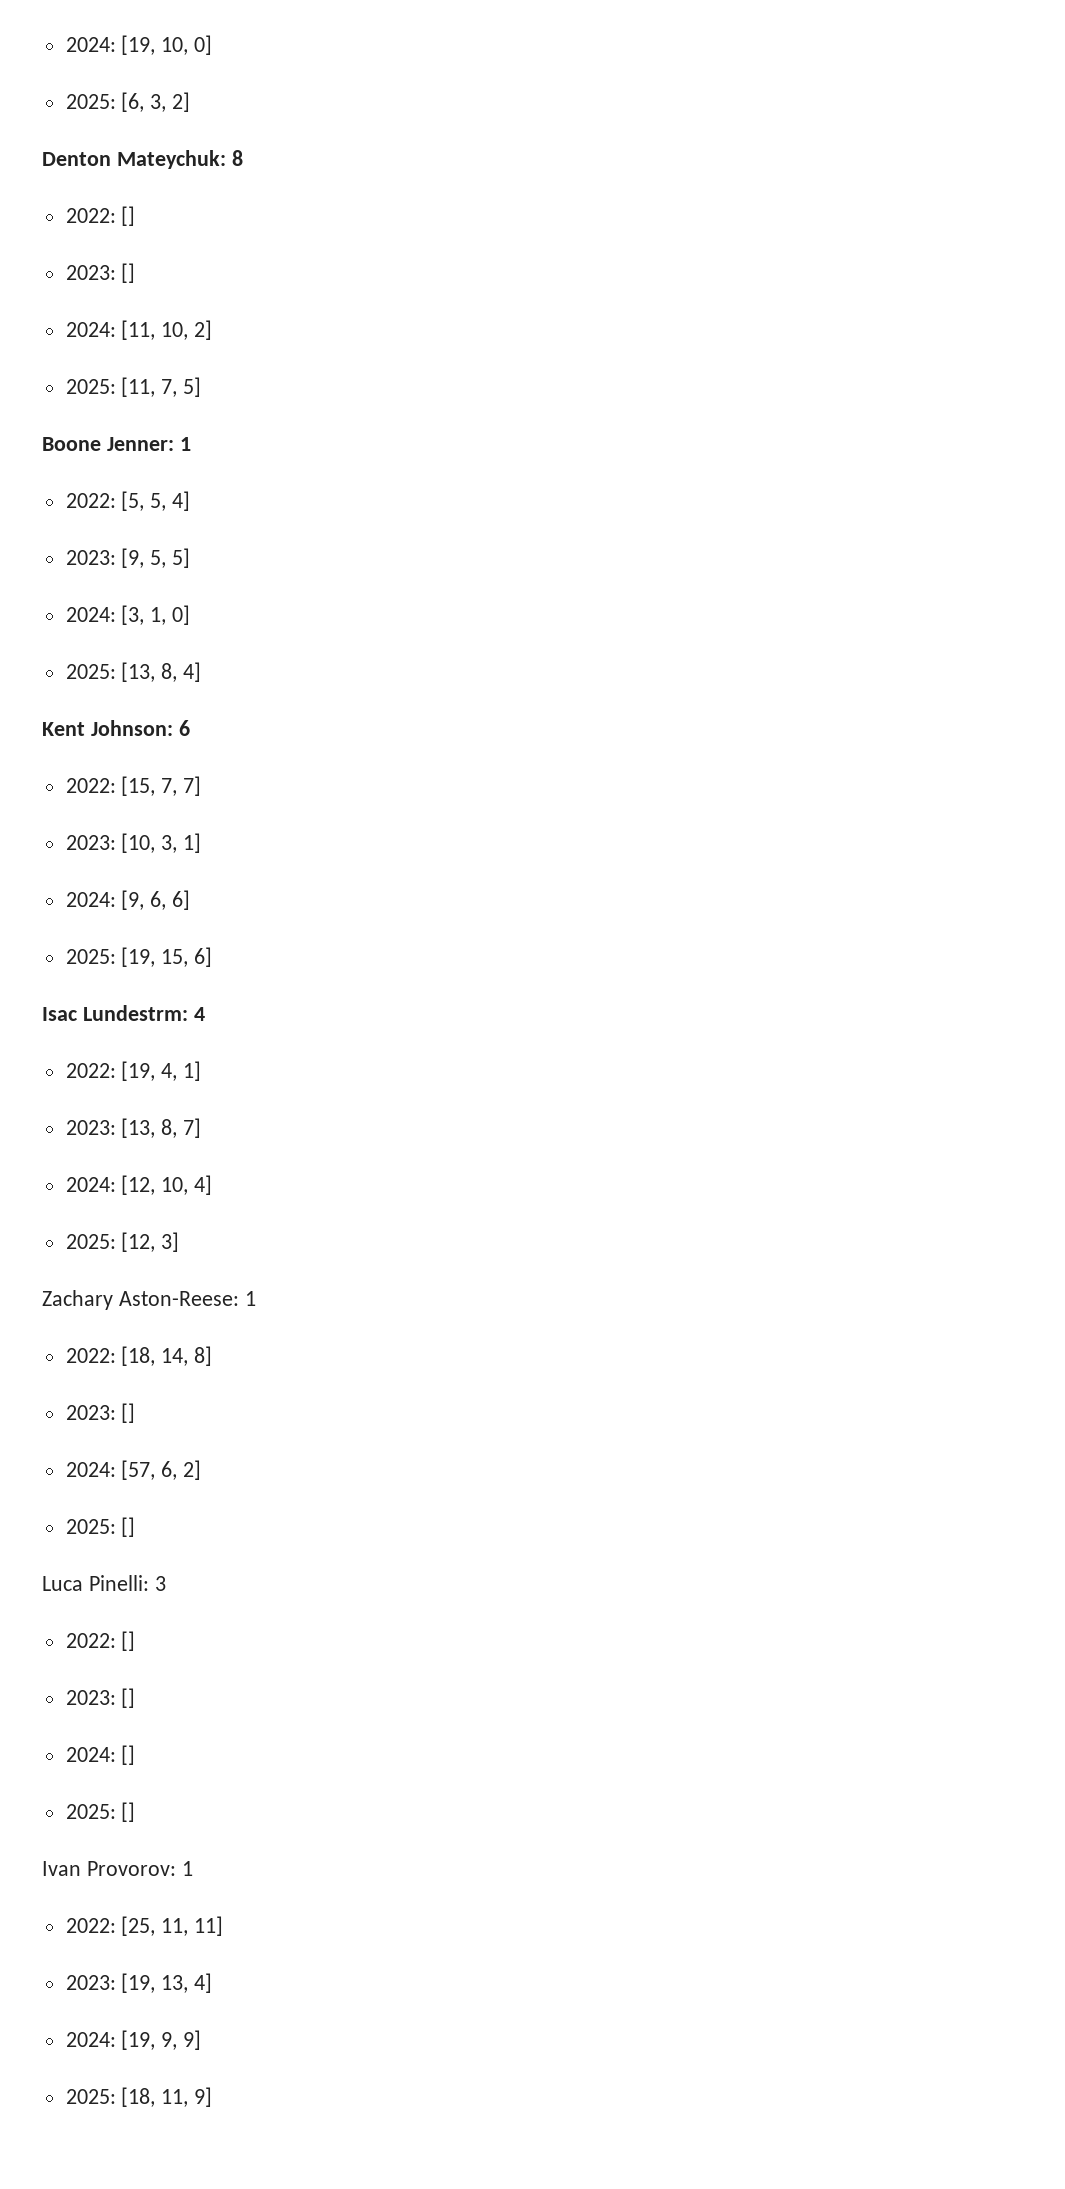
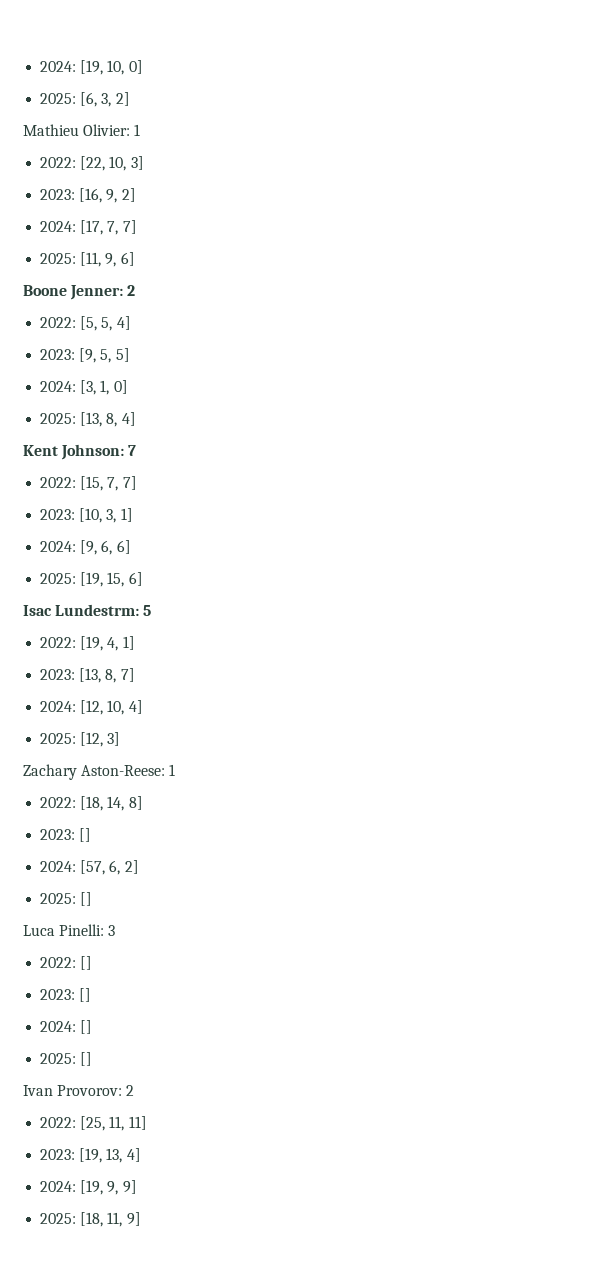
[42,150,243,169] [65,206,136,226] [65,263,136,283] [65,320,213,340] Denton Mateychuk: 8 // 2022: [] // 2023: [] // 2024: [11, 10, 2] -> [23,124,141,136] [40,156,144,171] [40,188,136,203] [40,220,137,235] Mathieu Olivier: 1 // 2022: [22, 10, 3] // 2023: [16, 9, 2] // 2024: [17, 7, 7]
[161,377,202,397] 7, 5] -> [105,252,135,267] 9, 6]
[179,437,191,451] 1 -> [127,285,136,296] 2
[178,720,190,736] 6 -> [128,445,137,456] 7
[193,1007,205,1021] 4 -> [143,605,152,616] 5
[181,1861,193,1876] 1 -> [126,1085,135,1096] 2

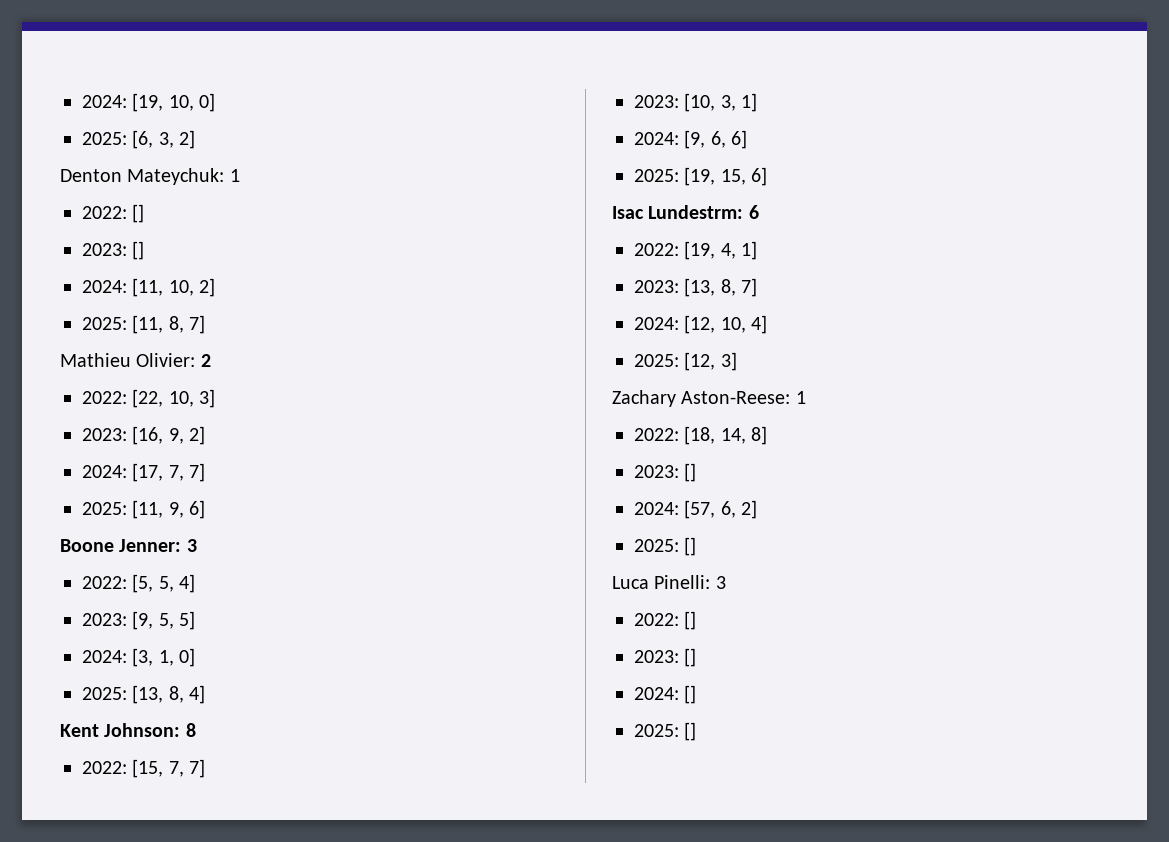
(130, 99) none -> [60,168,240,185] [82,204,145,223] [82,241,145,260] [82,278,216,297] [82,315,206,334] // Denton Mateychuk: 1 // 2022: [] // 2023: [] // 2024: [11, 10, 2] // 2025: [11, 8, 7]
[134,124,141,136] 1 -> [200,354,211,367] 2
[127,285,136,296] 2 -> [186,539,197,552] 3
[128,445,137,456] 7 -> [185,723,196,737] 8
[143,605,152,616] 5 -> [748,205,759,219] 6
[23,1085,135,1096] [40,1116,147,1131] [40,1148,141,1163] [40,1180,137,1195] [40,1212,141,1227] // Ivan Provorov: 2 // 2022: [25, 11, 11] // 2023: [19, 13, 4] // 2024: [19, 9, 9] // 2025: [18, 11, 9] -> (697, 731) none

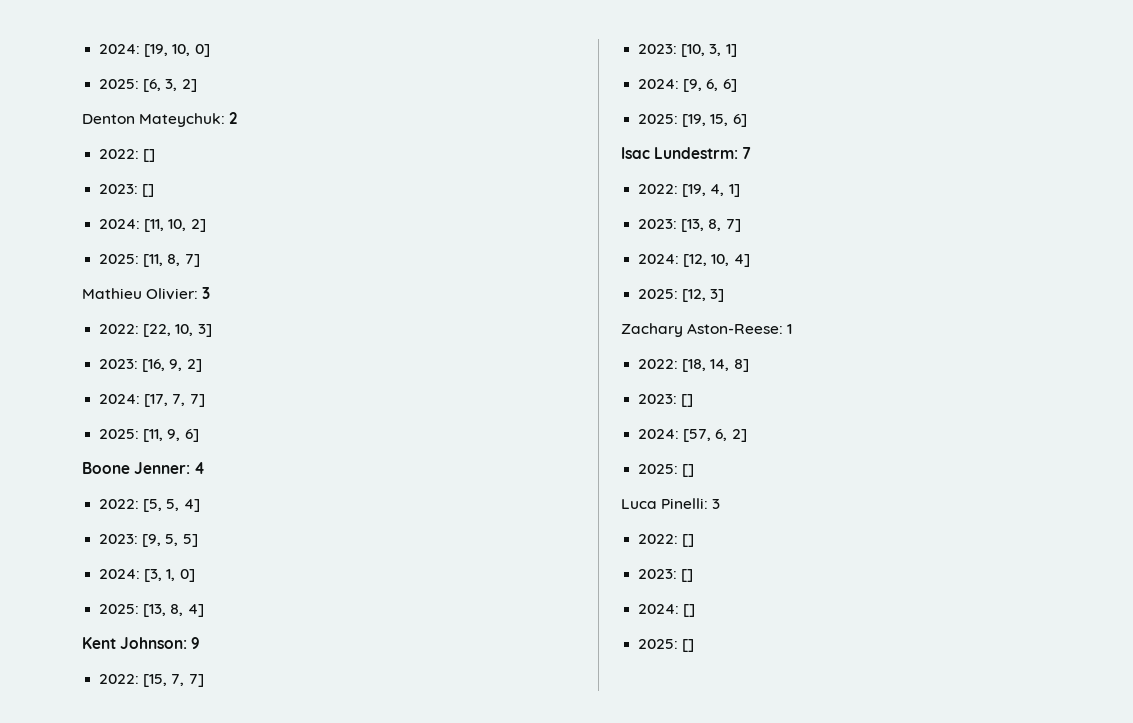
[229,169,240,182] 1 -> [229,112,238,124] 2
[200,354,211,367] 2 -> [202,287,211,299] 3
[186,539,197,552] 3 -> [194,462,206,474] 4
[185,723,196,737] 8 -> [191,637,201,649] 9
[748,205,759,219] 6 -> [742,147,752,159] 7

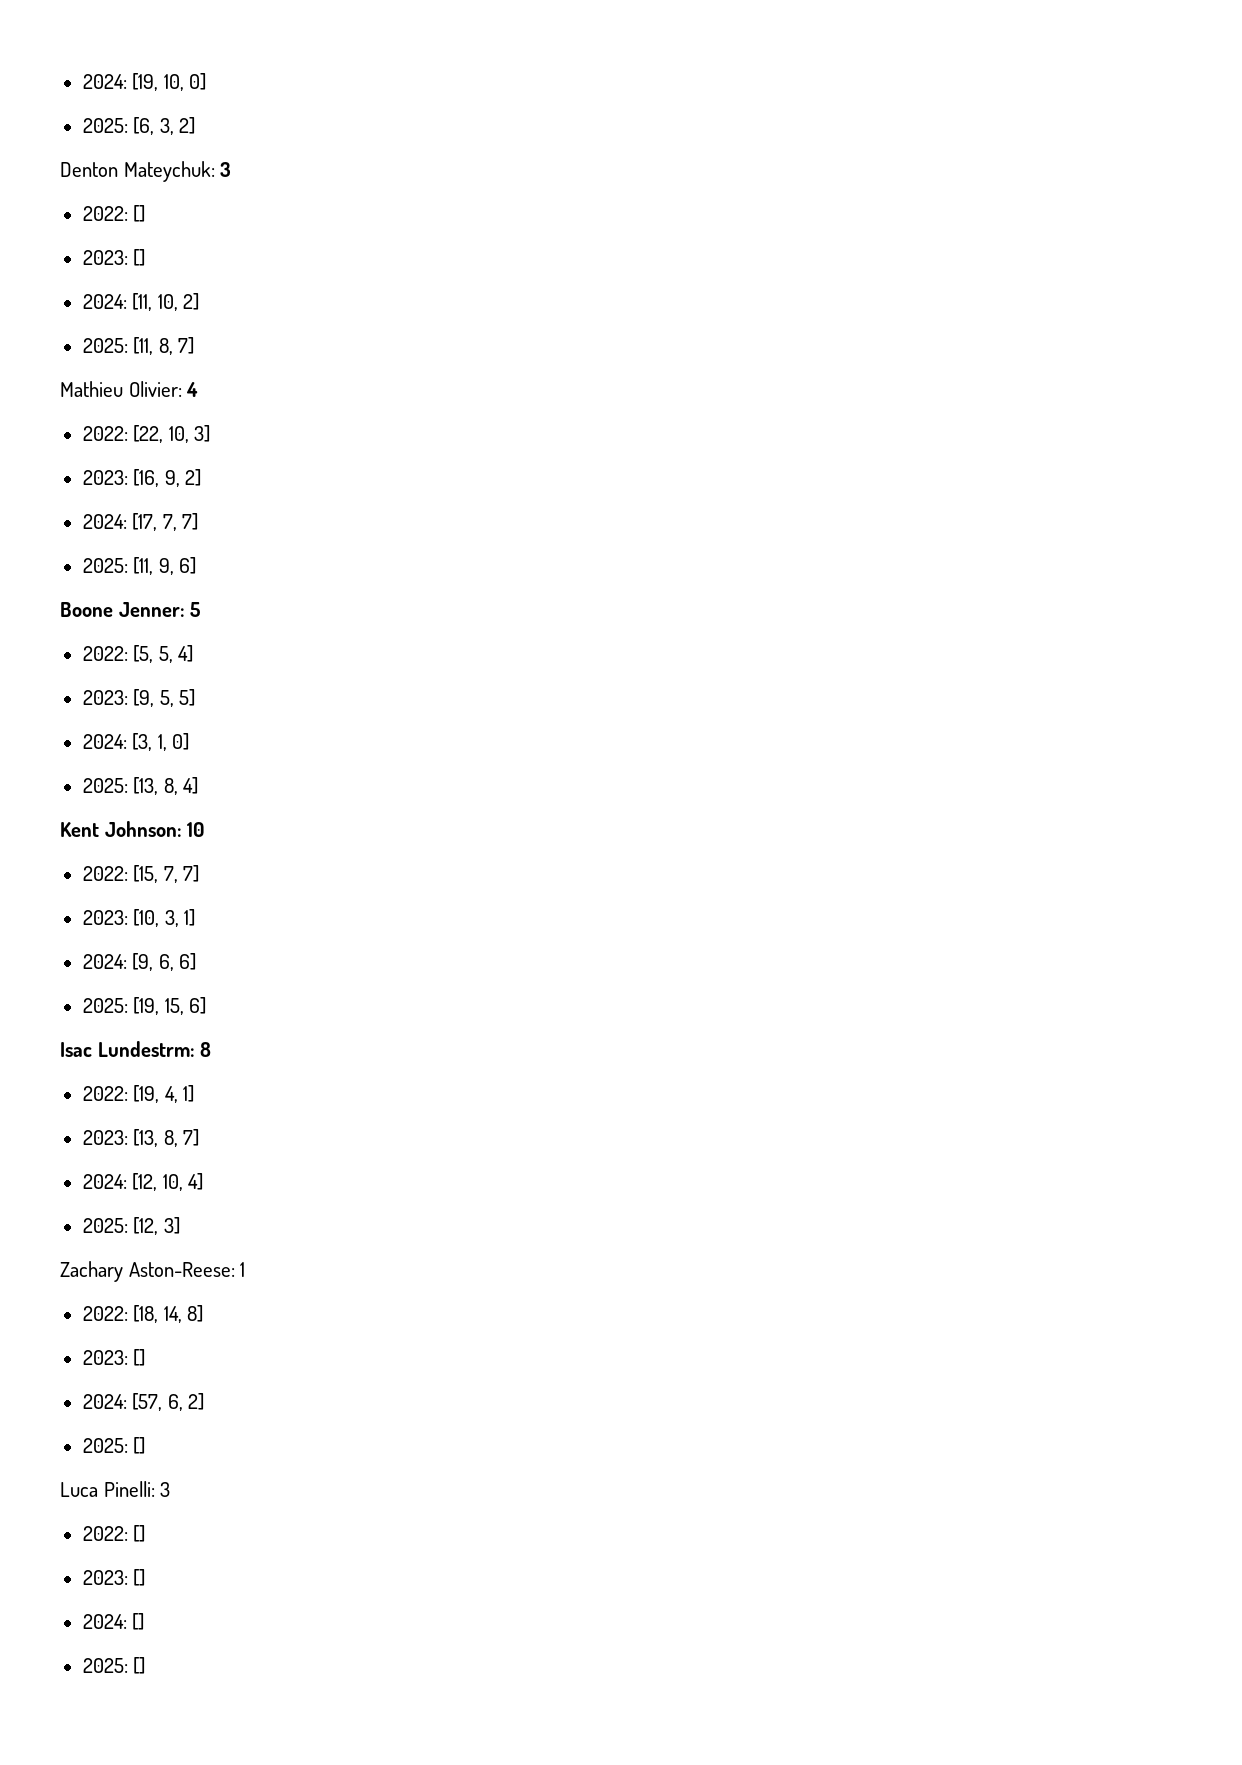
[229,112,238,124] 2 -> [220,162,232,177] 3
[202,287,211,299] 3 -> [186,382,199,397] 4
[194,462,206,474] 4 -> [190,602,201,617] 5
[191,637,201,649] 9 -> [187,822,206,837] 10
[742,147,752,159] 7 -> [200,1042,212,1057] 8

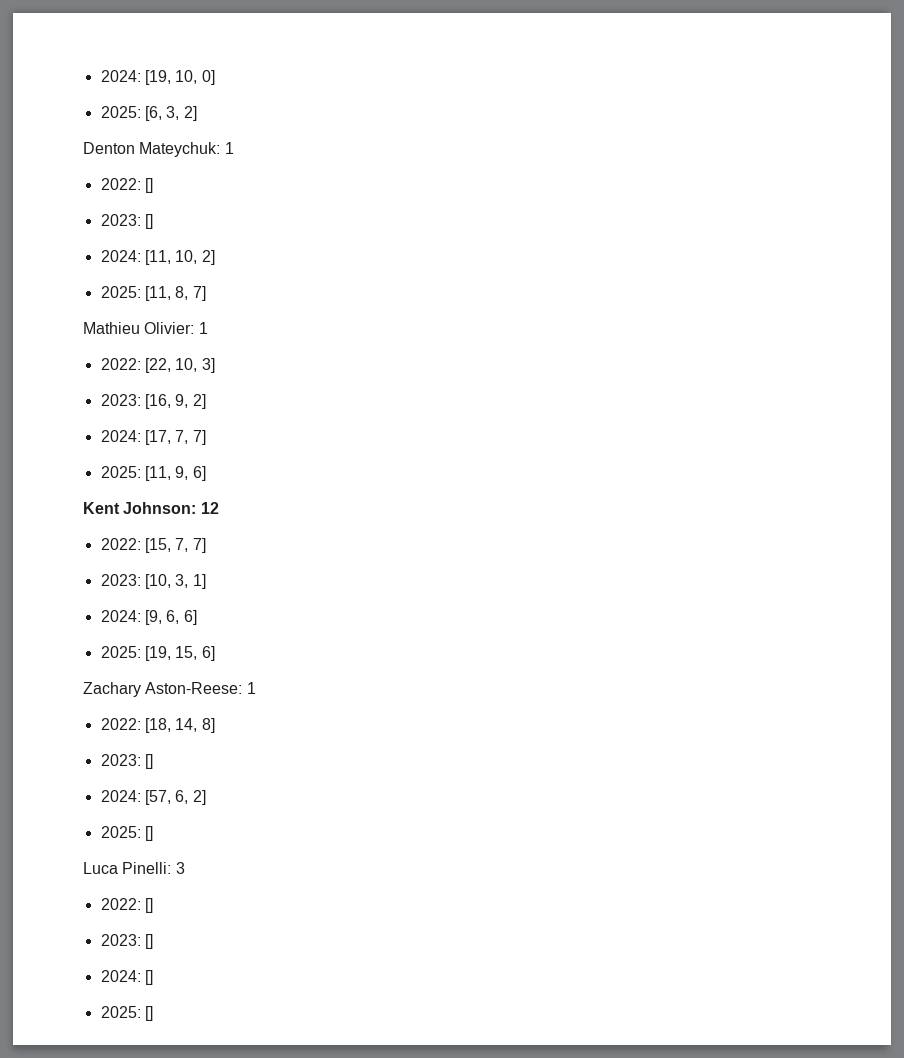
[220,162,232,177] 3 -> [224,142,234,154] 1
[186,382,199,397] 4 -> [198,322,208,334] 1
[60,602,201,617] [82,645,194,663] [82,689,196,707] [82,733,190,751] [82,777,199,795] // Boone Jenner: 5 // 2022: [5, 5, 4] // 2023: [9, 5, 5] // 2024: [3, 1, 0] // 2025: [13, 8, 4] -> (206, 473) none
[187,822,206,837] 10 -> [200,502,219,514] 12
[60,1041,212,1057] [82,1085,195,1103] [82,1129,200,1147] [82,1173,204,1191] [82,1217,180,1235] // Isac Lundestrm: 8 // 2022: [19, 4, 1] // 2023: [13, 8, 7] // 2024: [12, 10, 4] // 2025: [12, 3] -> (215, 653) none

